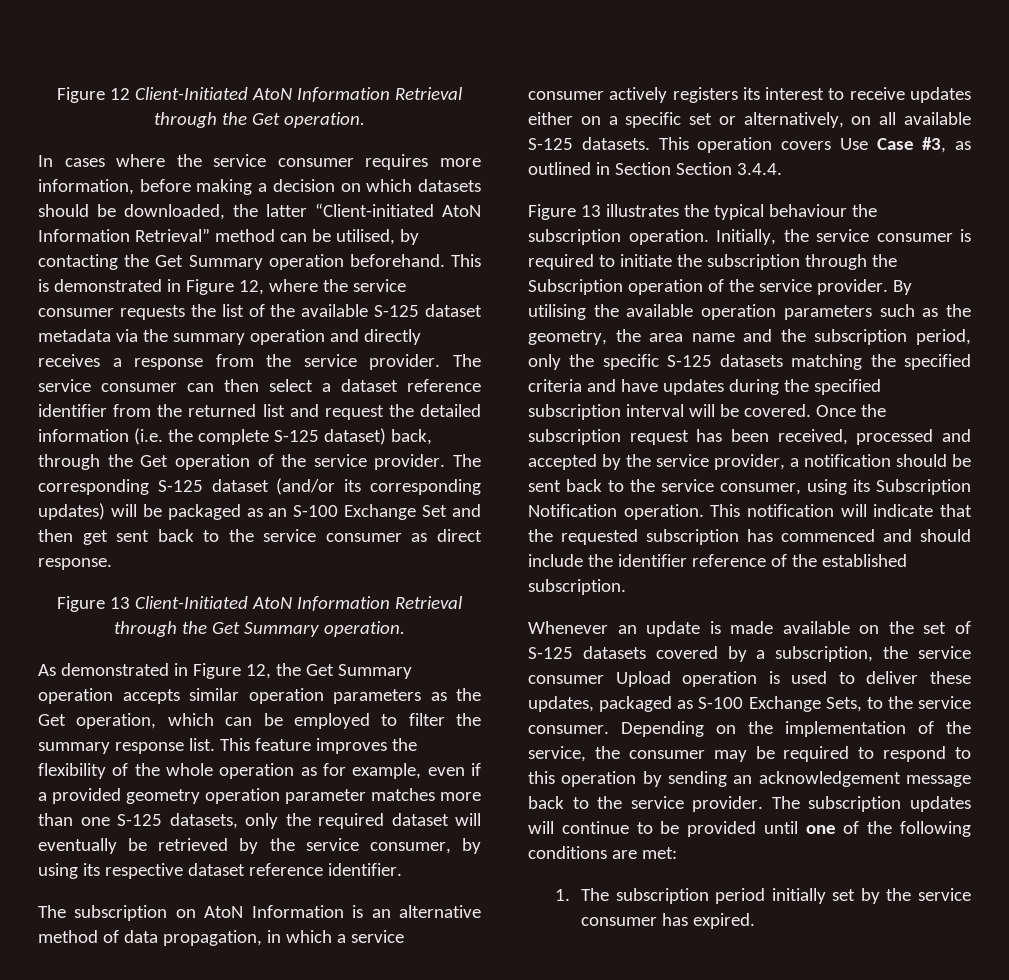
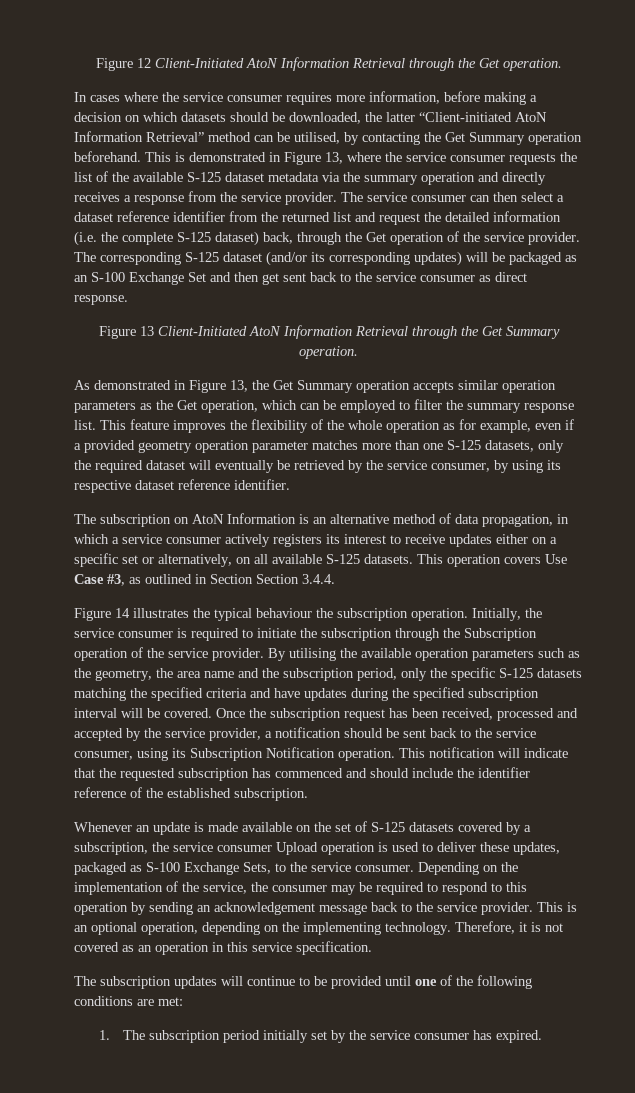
[238,280,264,295] 12, -> [325,152,343,164] 13,
[245,664,271,679] 12, -> [230,380,248,392] 13,
[580,205,601,217] 13 -> [115,608,130,618] 14
(764, 804) none -> [537,902,577,912] [74,921,563,935] [74,941,372,955] This is an optional operation, depending on the implementing technology. Therefore, it is not covered as an operation in this service specification. //

